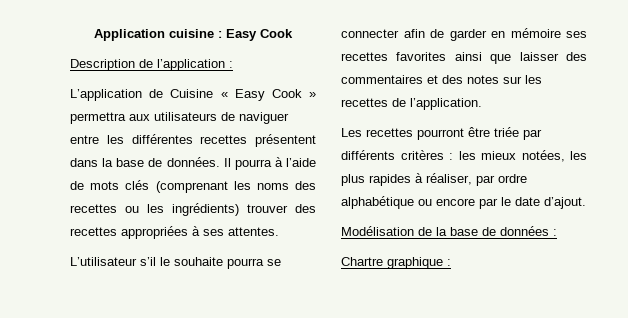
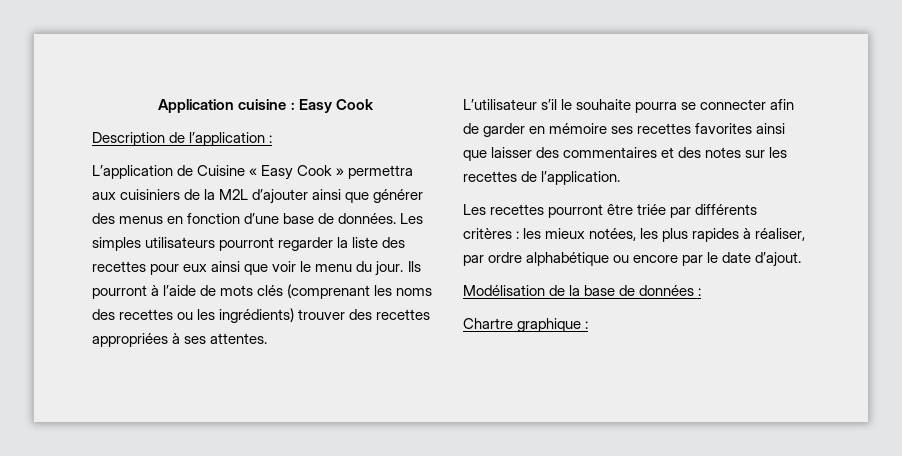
[154,112,289,124] [70,134,316,147] [70,157,272,170] utilisateurs de naviguer entre les différentes recettes présentent dans la base de données. Il pourra -> [120,189,424,204] [92,213,424,224] [92,237,406,251] [92,261,421,276] [92,285,147,299] cuisiniers de la M2L d’ajouter ainsi que générer des menus en fonction d’une base de données. Les simples utilisateurs pourront regarder la liste des recettes pour eux ainsi que voir le menu du jour. Ils pourront

